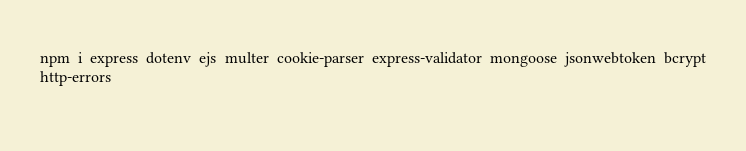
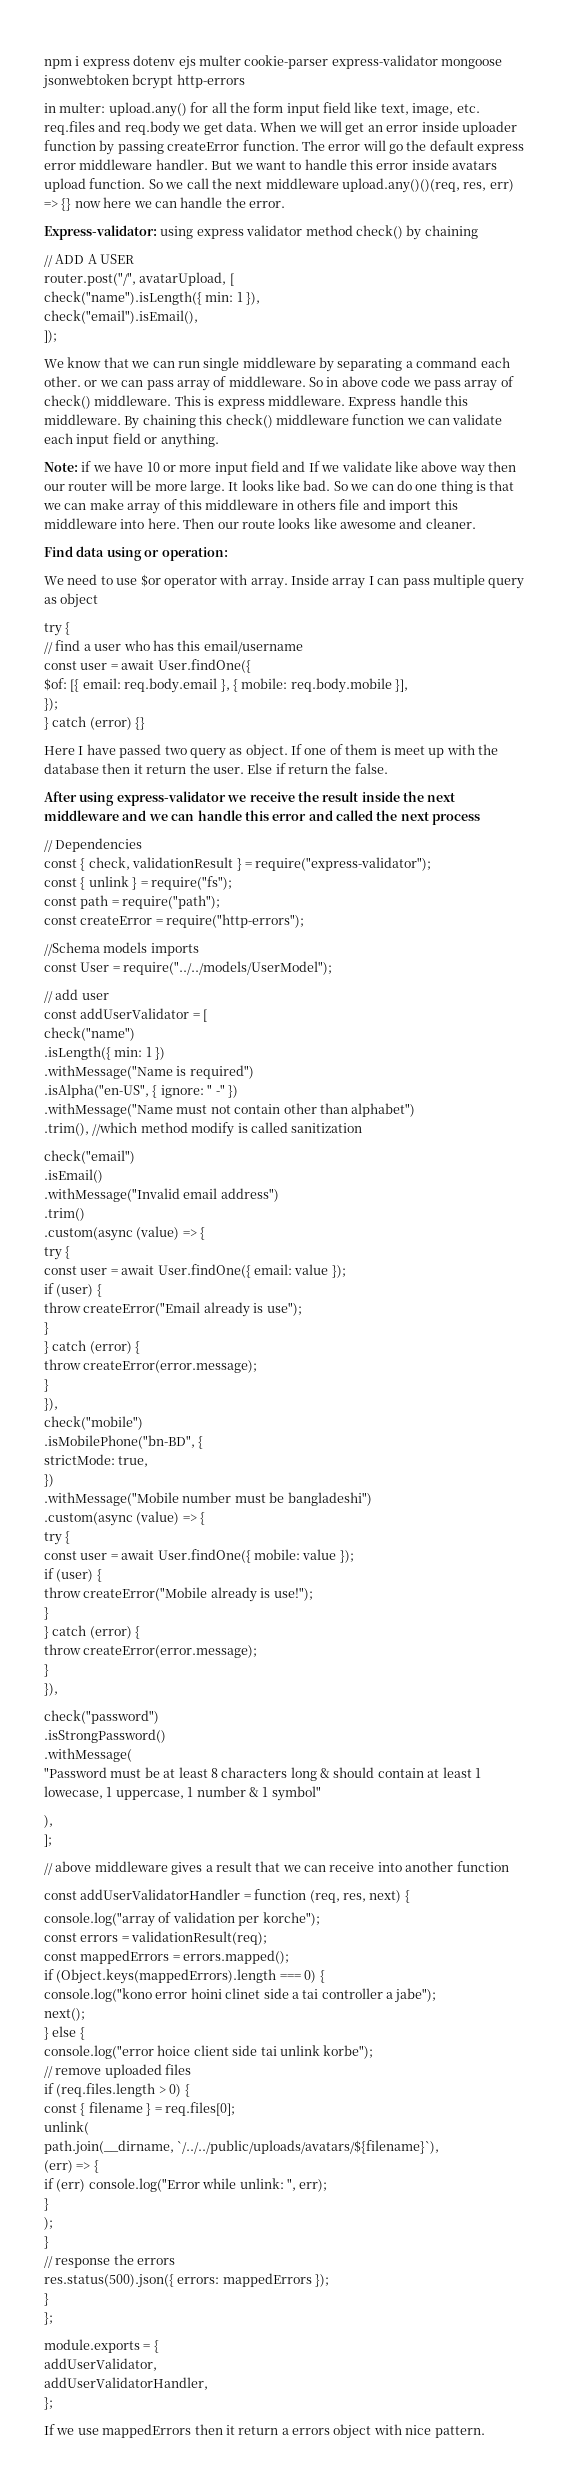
(111, 78) none -> [44,102,480,117] [44,121,517,136] [44,140,525,155] [44,159,498,170] [44,178,514,193] [44,197,285,211] [44,225,478,240] [44,254,135,267] [44,272,234,286] [44,291,261,305] [44,310,198,324] [44,330,57,343] [44,357,510,372] [44,376,514,391] [44,395,468,409] [44,414,503,429] [44,433,219,448] [44,461,516,476] [44,480,515,494] [43,499,458,514] [44,518,476,529] [44,546,228,561] [44,574,525,589] [44,593,99,608] [44,622,71,636] [44,640,303,654] [44,659,251,673] [44,678,408,693] [44,698,58,711] [44,716,146,730] [44,744,498,759] [44,763,388,774] [44,791,456,806] [44,810,481,825] [44,838,143,852] [44,857,432,871] [44,876,232,890] [44,895,221,909] [44,914,305,928] [44,942,199,956] [44,961,333,975] [44,989,109,1003] [44,1008,208,1022] [44,1027,135,1041] [44,1046,166,1060] [44,1065,254,1079] [44,1084,238,1098] [44,1103,416,1117] [44,1122,363,1137] [44,1150,135,1164] [44,1169,103,1183] [44,1188,279,1202] [44,1208,85,1221] [44,1226,206,1241] [44,1246,71,1260] [44,1264,346,1278] [44,1283,102,1297] [44,1302,302,1317] [44,1322,49,1335] [44,1340,141,1354] [44,1359,258,1373] [44,1379,49,1392] [44,1398,58,1411] [44,1416,143,1430] [44,1435,204,1449] [44,1454,149,1467] [44,1474,54,1487] [44,1492,372,1506] [44,1511,206,1526] [44,1531,71,1545] [44,1549,354,1563] [44,1568,102,1582] [44,1587,313,1602] [44,1607,49,1620] [44,1625,141,1639] [44,1644,258,1658] [44,1664,49,1677] [44,1683,58,1696] [44,1710,159,1724] [44,1729,166,1743] [44,1748,132,1762] [44,1767,481,1781] [44,1786,321,1801] [44,1815,53,1828] [44,1834,52,1847] [44,1861,509,1875] [44,1889,410,1903] [44,1912,320,1927] [44,1931,268,1945] [44,1950,290,1964] [44,1969,325,1984] [44,1988,437,2003] [44,2008,85,2021] [44,2026,85,2040] [44,2045,374,2059] [44,2064,192,2078] [44,2083,190,2097] [44,2102,235,2116] [44,2121,89,2135] [44,2140,440,2155] [44,2160,99,2173] [44,2178,328,2192] [44,2198,49,2211] [44,2217,53,2230] [44,2236,49,2249] [44,2254,176,2268] [44,2273,330,2288] [44,2293,49,2306] [44,2312,53,2325] [44,2339,159,2353] [44,2358,157,2371] [44,2377,208,2390] [44,2397,53,2410] [44,2424,485,2439] // in multer: upload.any() for all the form input field like text, image, etc. req.files and req.body we get data. When we will get an error inside uploader function by passing createError function. The error will go the default express error middleware handler. But we want to handle this error inside avatars upload function. So we call the next middleware upload.any()()(req, res, err) => {} now here we can handle the error. // Express-validator: using express validator method check() by chaining // // ADD A USER // router.post("/", avatarUpload, [ // check("name").isLength({ min: 1 }), // check("email").isEmail(), // ]); // We know that we can run single middleware by separating a command each other. or we can pass array of middleware. So in above code we pass array of check() middleware. This is express middleware. Express handle this middleware. By chaining this check() middleware function we can validate each input field or anything. // Note: if we have 10 or more input field and If we validate like above way then our router will be more large. It looks like bad. So we can do one thing is that we can make array of this middleware in others file and import this middleware into here. Then our route looks like awesome and cleaner. // Find data using or operation: // We need to use $or operator with array. Inside array I can pass multiple query as object // try { // // find a user who has this email/username // const user = await User.findOne({ // $of: [{ email: req.body.email }, { mobile: req.body.mobile }], // }); // } catch (error) {} // Here I have passed two query as object. If one of them is meet up with the database then it return the user. Else if return the false. // After using express-validator we receive the result inside the next middleware and we can handle this error and called the next process // // Dependencies // const { check, validationResult } = require("express-validator"); // const { unlink } = require("fs"); // const path = require("path"); // const createError = require("http-errors"); // //Schema models imports // const User = require("../../models/UserModel"); // // add user // const addUserValidator = [ // check("name") // .isLength({ min: 1 }) // .withMessage("Name is required") // .isAlpha("en-US", { ignore: " -" }) // .withMessage("Name must not contain other than alphabet") // .trim(), //which method modify is called sanitization // check("email") // .isEmail() // .withMessage("Invalid email address") // .trim() // .custom(async (value) => { // try { // const user = await User.findOne({ email: value }); // if (user) { // throw createError("Email already is use"); // } // } catch (error) { // throw createError(error.message); // } // }), // check("mobile") // .isMobilePhone("bn-BD", { // strictMode: true, // }) // .withMessage("Mobile number must be bangladeshi") // .custom(async (value) => { // try { // const user = await User.findOne({ mobile: value }); // if (user) { // throw createError("Mobile already is use!"); // } // } catch (error) { // throw createError(error.message); // } // }), // check("password") // .isStrongPassword() // .withMessage( // "Password must be at least 8 characters long & should contain at least 1 lowecase, 1 uppercase, 1 number & 1 symbol" // ), // ]; // // above middleware gives a result that we can receive into another function // const addUserValidatorHandler = function (req, res, next) { // console.log("array of validation per korche"); // const errors = validationResult(req); // const mappedErrors = errors.mapped(); // if (Object.keys(mappedErrors).length === 0) { // console.log("kono error hoini clinet side a tai controller a jabe"); // next(); // } else { // console.log("error hoice client side tai unlink korbe"); // // remove uploaded files // if (req.files.length > 0) { // const { filename } = req.files[0]; // unlink( // path.join(__dirname, `/../../public/uploads/avatars/${filename}`), // (err) => { // if (err) console.log("Error while unlink: ", err); // } // ); // } // // response the errors // res.status(500).json({ errors: mappedErrors }); // } // }; // module.exports = { // addUserValidator, // addUserValidatorHandler, // }; // If we use mappedErrors then it return a errors object with nice pattern.

